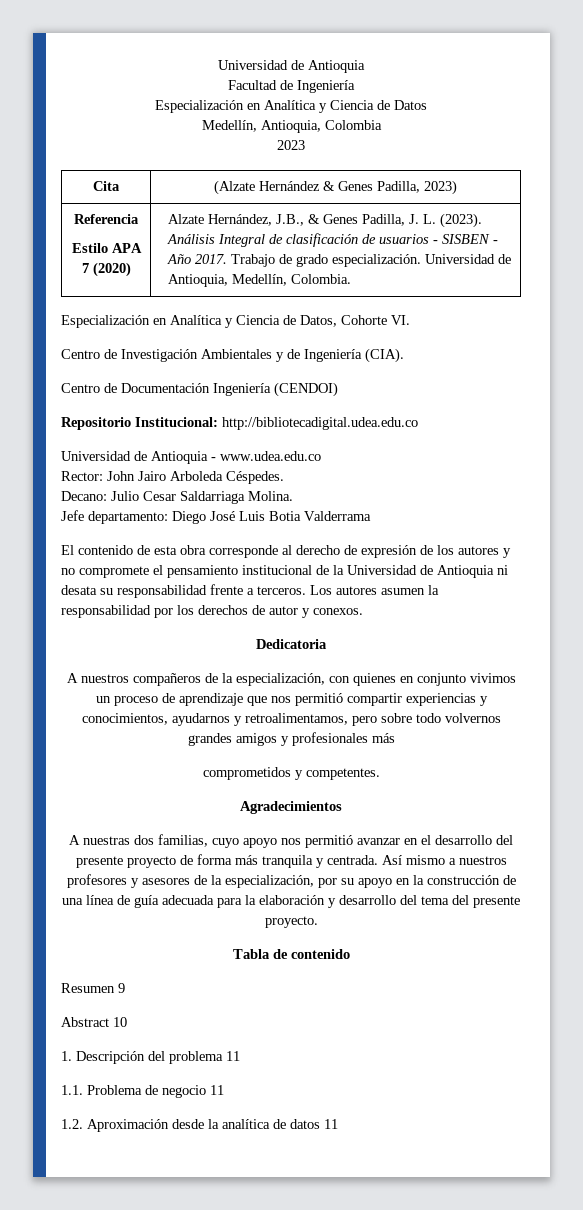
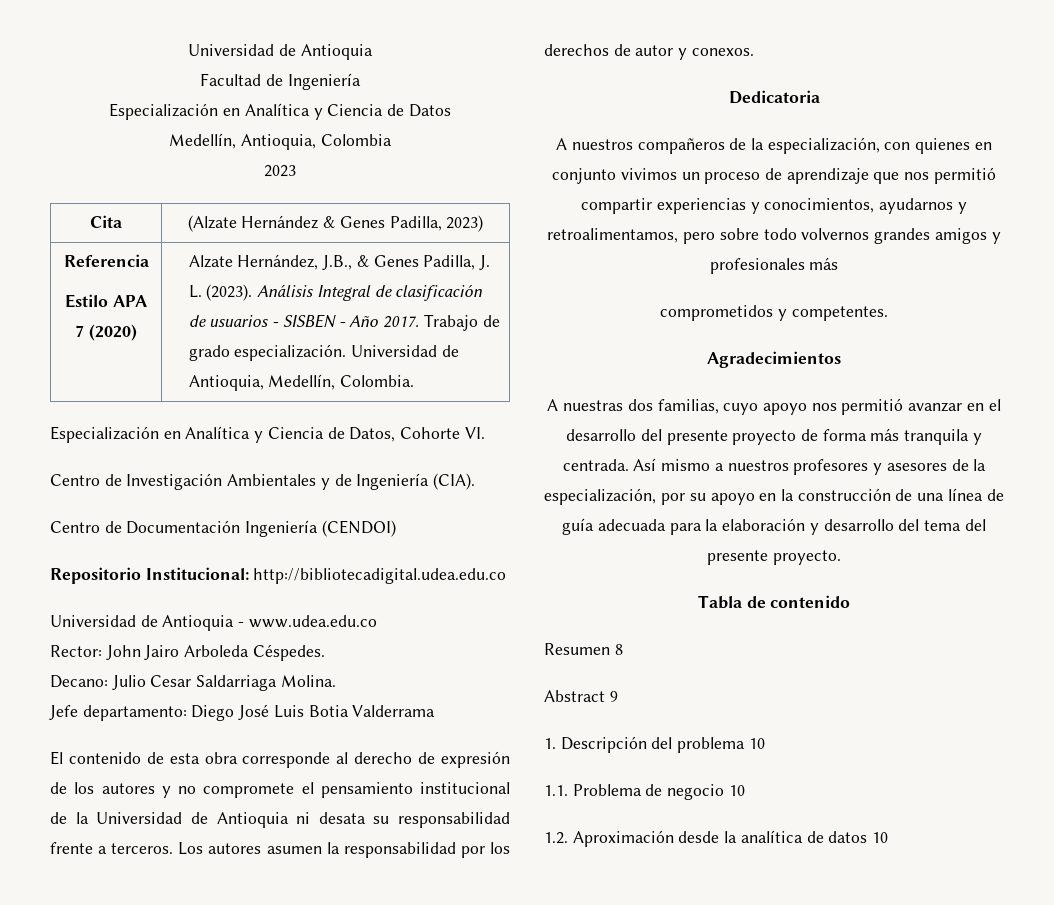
[118,983,125,993] 9 -> [614,644,623,655] 8
[113,1017,127,1027] 10 -> [609,691,618,702] 9
[226,1051,240,1061] 11 -> [748,738,765,749] 10
[210,1085,224,1095] 11 -> [728,785,745,796] 10
[324,1119,338,1129] 11 -> [872,832,889,843] 10

